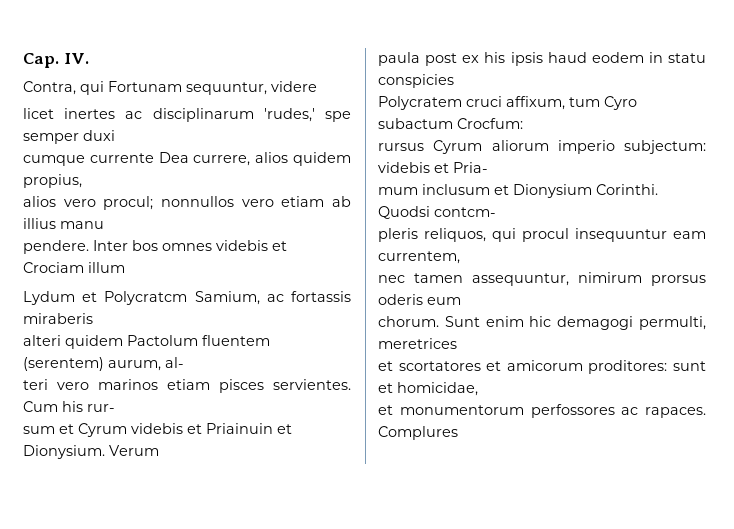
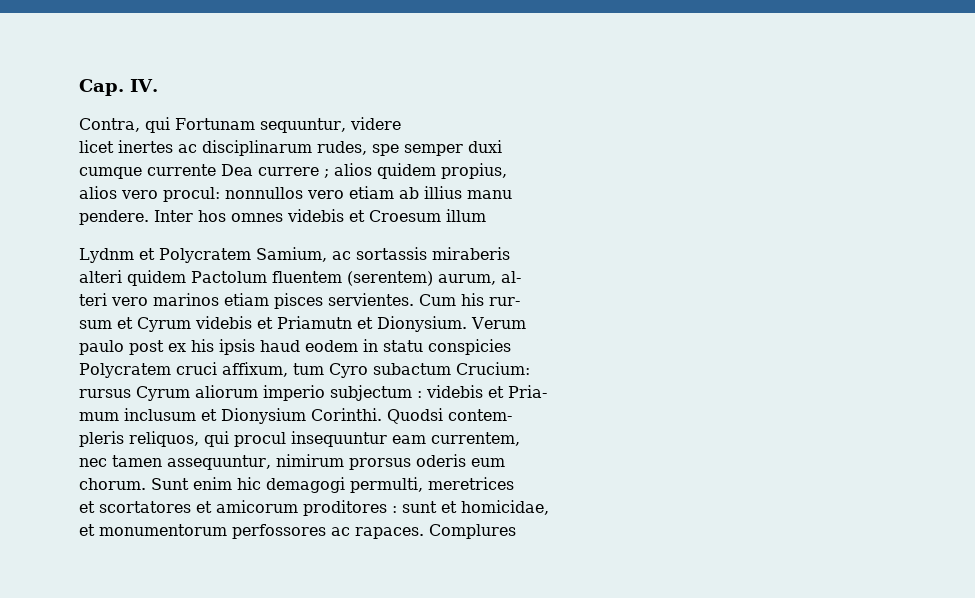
[263,108,315,122] 'rudes,' -> [317,141,367,155] rudes,
[193,155,251,166] currere, -> [258,167,329,178] currere ;
[103,196,154,210] procul; -> [163,187,220,202] procul:
[132,240,158,251] bos -> [198,210,226,222] hos
[23,262,84,273] Crociam -> [369,210,441,222] Croesum
[23,291,188,305] Lydum et Polycratcm -> [79,248,251,263] Lydnm et Polycratem
[290,291,351,302] fortassis -> [356,247,427,260] sortassis
[206,423,273,434] Priainuin -> [277,316,352,329] Priamutn
[378,52,420,66] paula -> [79,340,124,355] paulo
[457,118,523,129] Crocfum: -> [456,362,530,375] Crucium:
[624,140,706,154] subjectum: -> [330,385,422,401] subjectum :
[434,207,496,217] contcm- -> [448,409,512,421] contem-
[588,360,668,374] proditores: -> [303,500,397,516] proditores :

